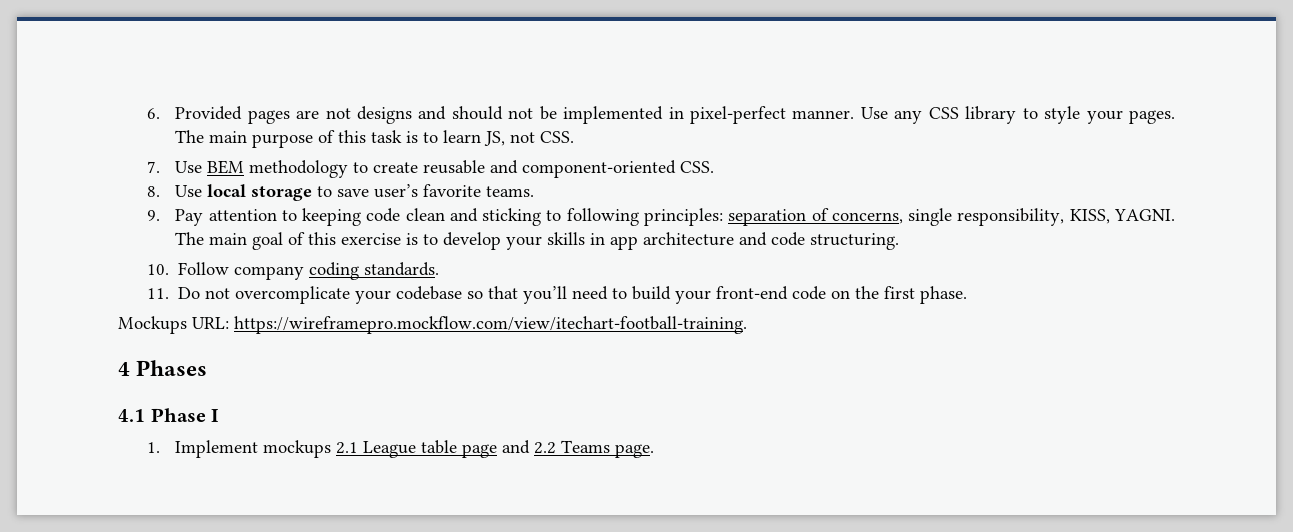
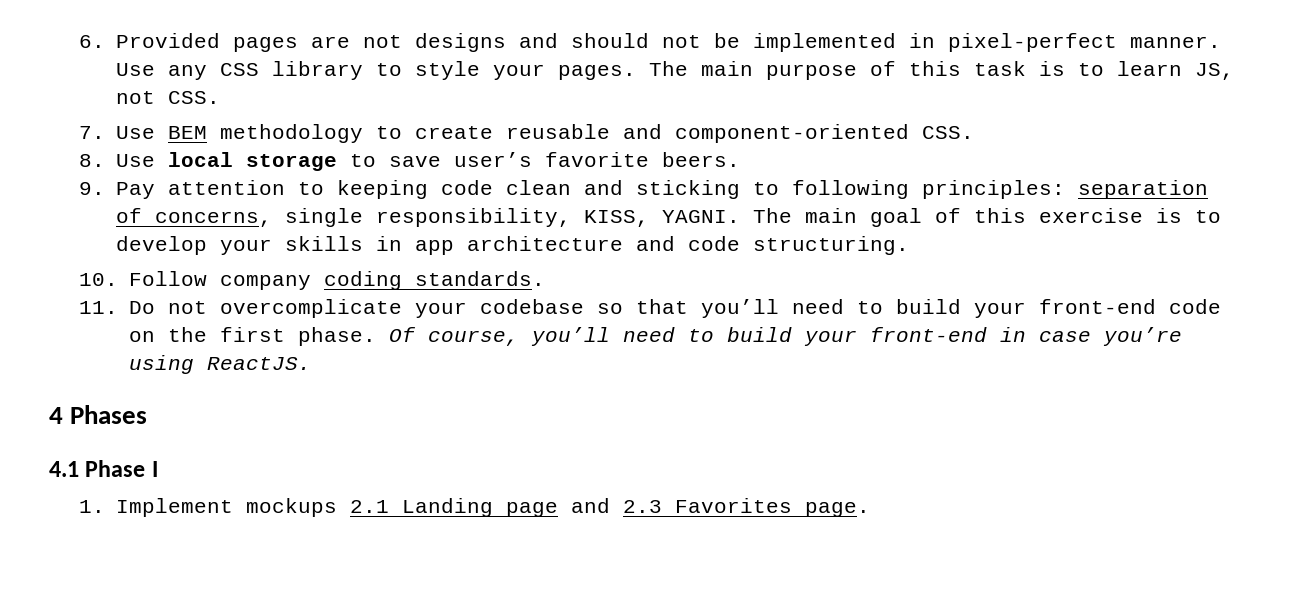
[486,186,535,197] teams. -> [661,152,740,167] beers.
[118,316,747,334] // Mockups URL: https://wireframepro.mockflow.com/view/itechart-football-training. -> [388,327,1182,346] [128,355,311,374] Of course, you’ll need to build your front-end in case you’re using ReactJS.
[363,440,611,458] League table page and 2.2 Teams -> [401,498,792,517] Landing page and 2.3 Favorites

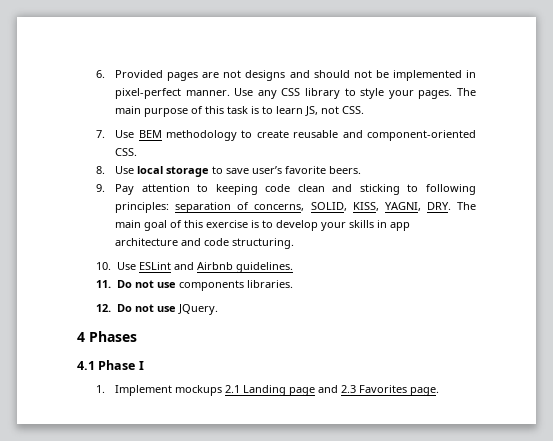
[284,208,740,227] single responsibility, KISS, YAGNI. -> [310,202,451,211] SOLID, KISS, YAGNI, DRY.
[128,271,545,290] [79,299,1221,318] [128,327,1182,346] [128,355,311,374] Follow company coding standards. // 11. Do not overcomplicate your codebase so that you’ll need to build your front-end code on the first phase. Of course, you’ll need to build your front-end in case you’re using ReactJS. -> [116,262,293,273] [96,280,293,291] [96,304,218,315] Use ESLint and Airbnb guidelines. // 11. Do not use components libraries. // 12. Do not use JQuery.

